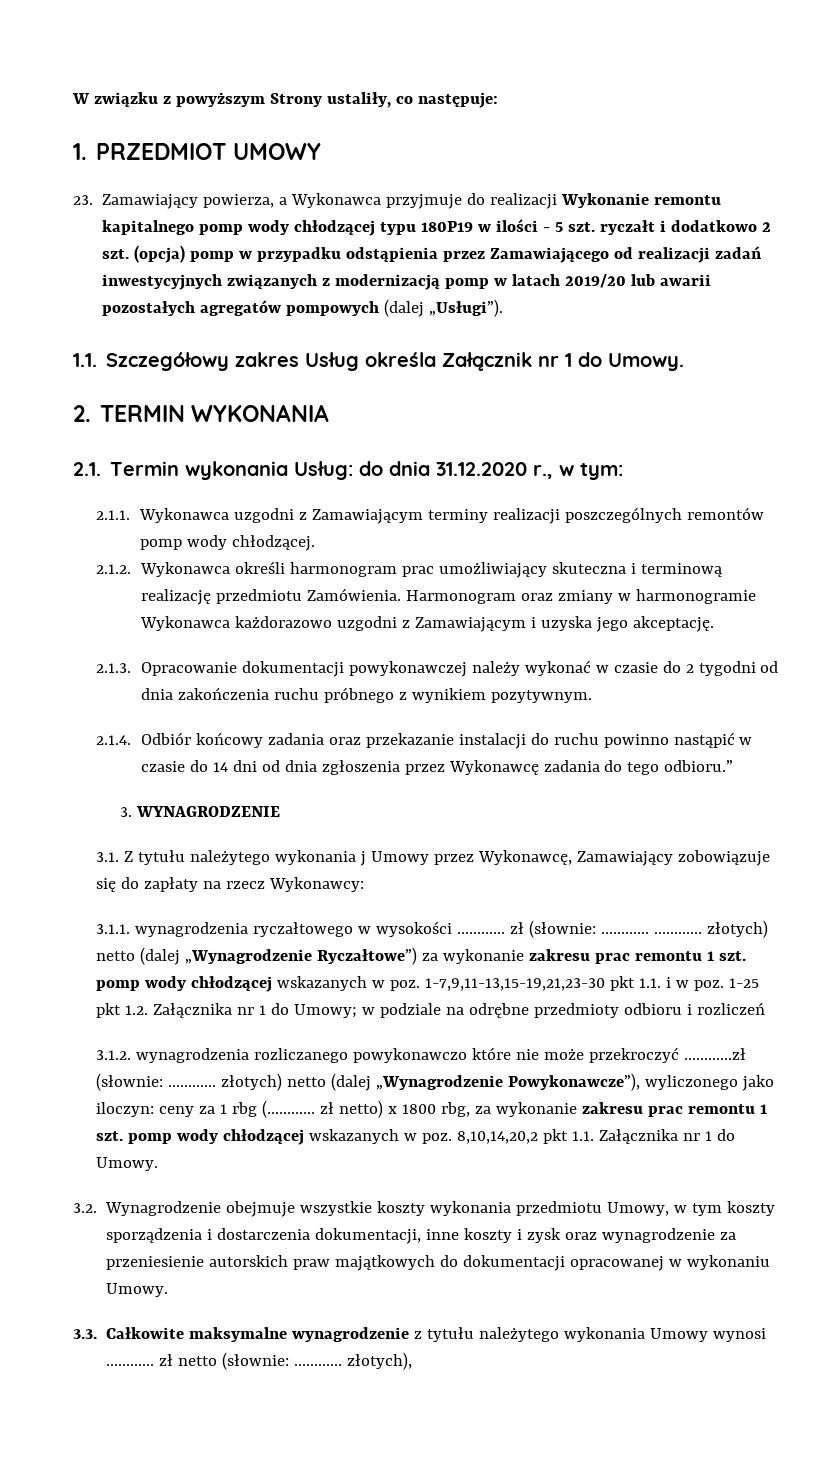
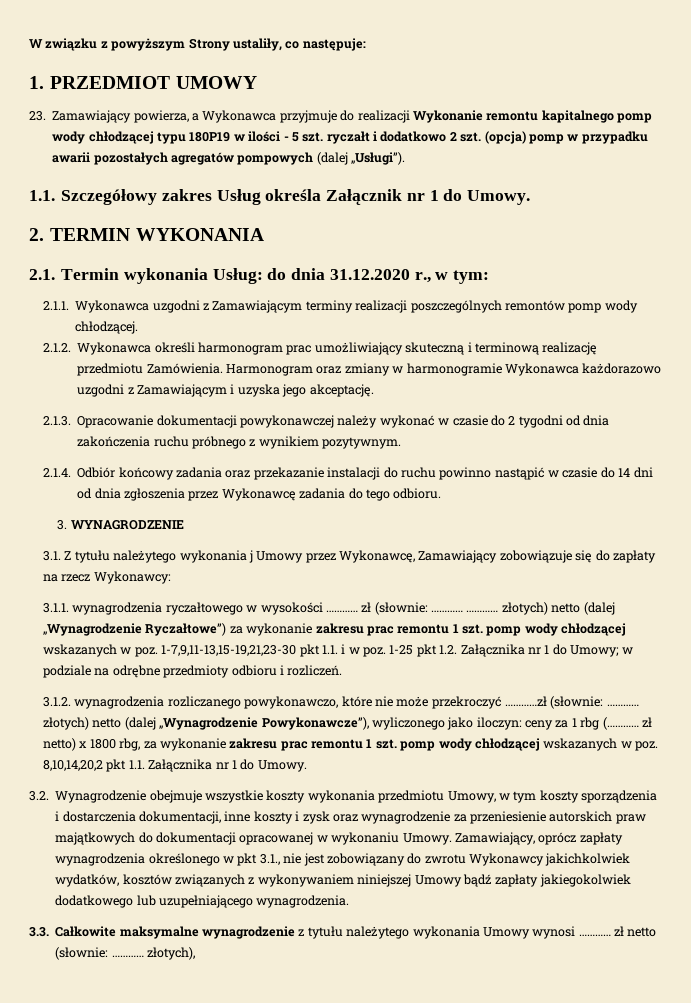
[346,246,763,263] [102,274,656,290] odstąpienia przez Zamawiającego od realizacji zadań inwestycyjnych związanych z modernizacją pomp w latach 2019/20 lub -> (648, 137) none
[551,562,626,574] skuteczna -> [405,342,465,355] skuteczną
[664,760,734,772] odbioru.” -> [393,488,442,499] odbioru.
[697,1002,766,1015] rozliczeń -> [287,665,343,676] rozliczeń.
[353,1048,468,1063] powykonawczo -> [244,696,339,709] powykonawczo,
(169, 1290) none -> [454,832,623,845] [55,853,631,866] [55,874,631,887] [55,895,350,908] Zamawiający, oprócz zapłaty wynagrodzenia określonego w pkt 3.1., nie jest zobowiązany do zwrotu Wykonawcy jakichkolwiek wydatków, kosztów związanych z wykonywaniem niniejszej Umowy bądź zapłaty jakiegokolwiek dodatkowego lub uzupełniającego wynagrodzenia.

